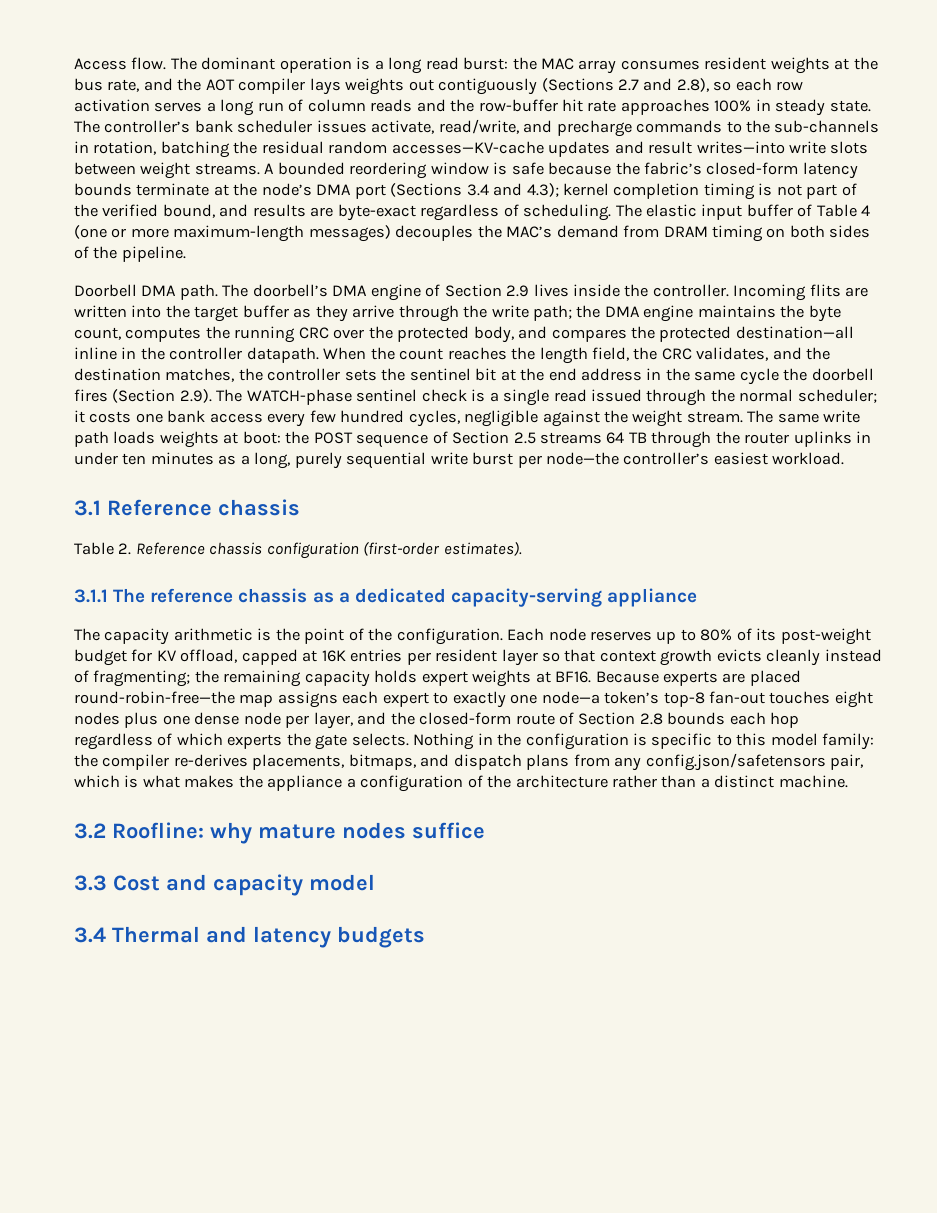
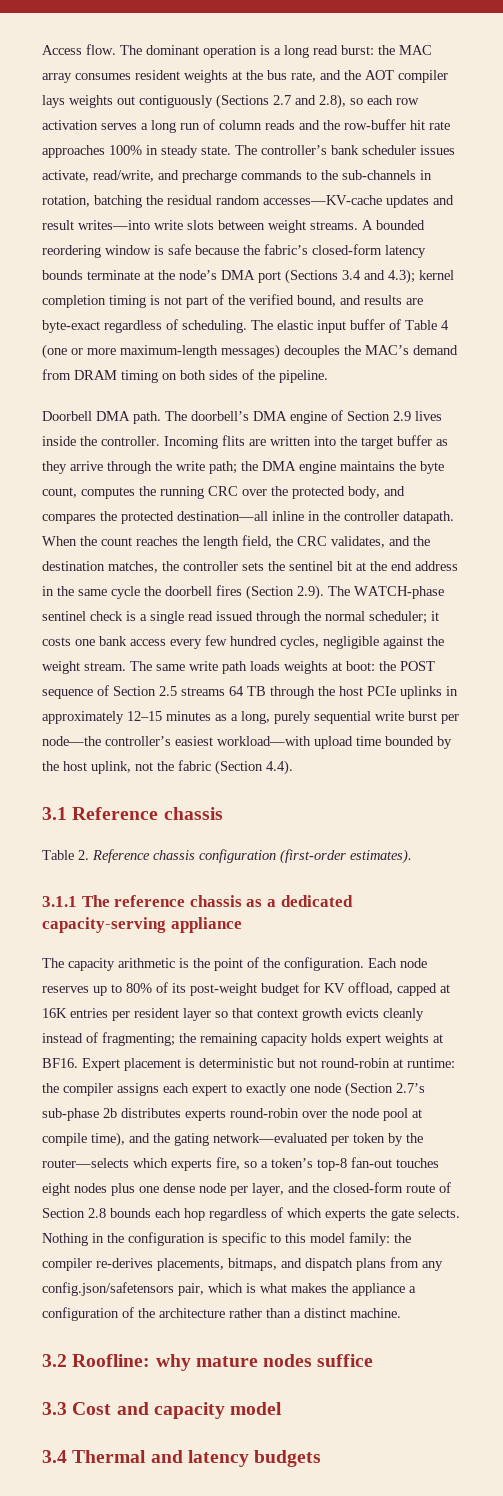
[744,431,872,447] [74,452,147,465] router uplinks in under ten -> [339,686,458,699] [42,711,162,724] host PCIe uplinks in approximately 12–15
[772,452,845,465] workload. -> [217,736,452,749] [42,760,293,775] workload—with upload time bounded by the host uplink, not the fabric (Section 4.4).
[595,670,801,686] [74,691,274,707] Because experts are placed round-robin-free—the map -> [82,1058,455,1071] [42,1083,113,1096] Expert placement is deterministic but not round-robin at runtime: the compiler
[541,691,600,704] node—a -> [314,1082,425,1097] [42,1108,422,1121] [42,1132,423,1147] [42,1157,268,1171] node (Section 2.7’s sub-phase 2b distributes experts round-robin over the node pool at compile time), and the gating network—evaluated per token by the router—selects which experts fire, so a

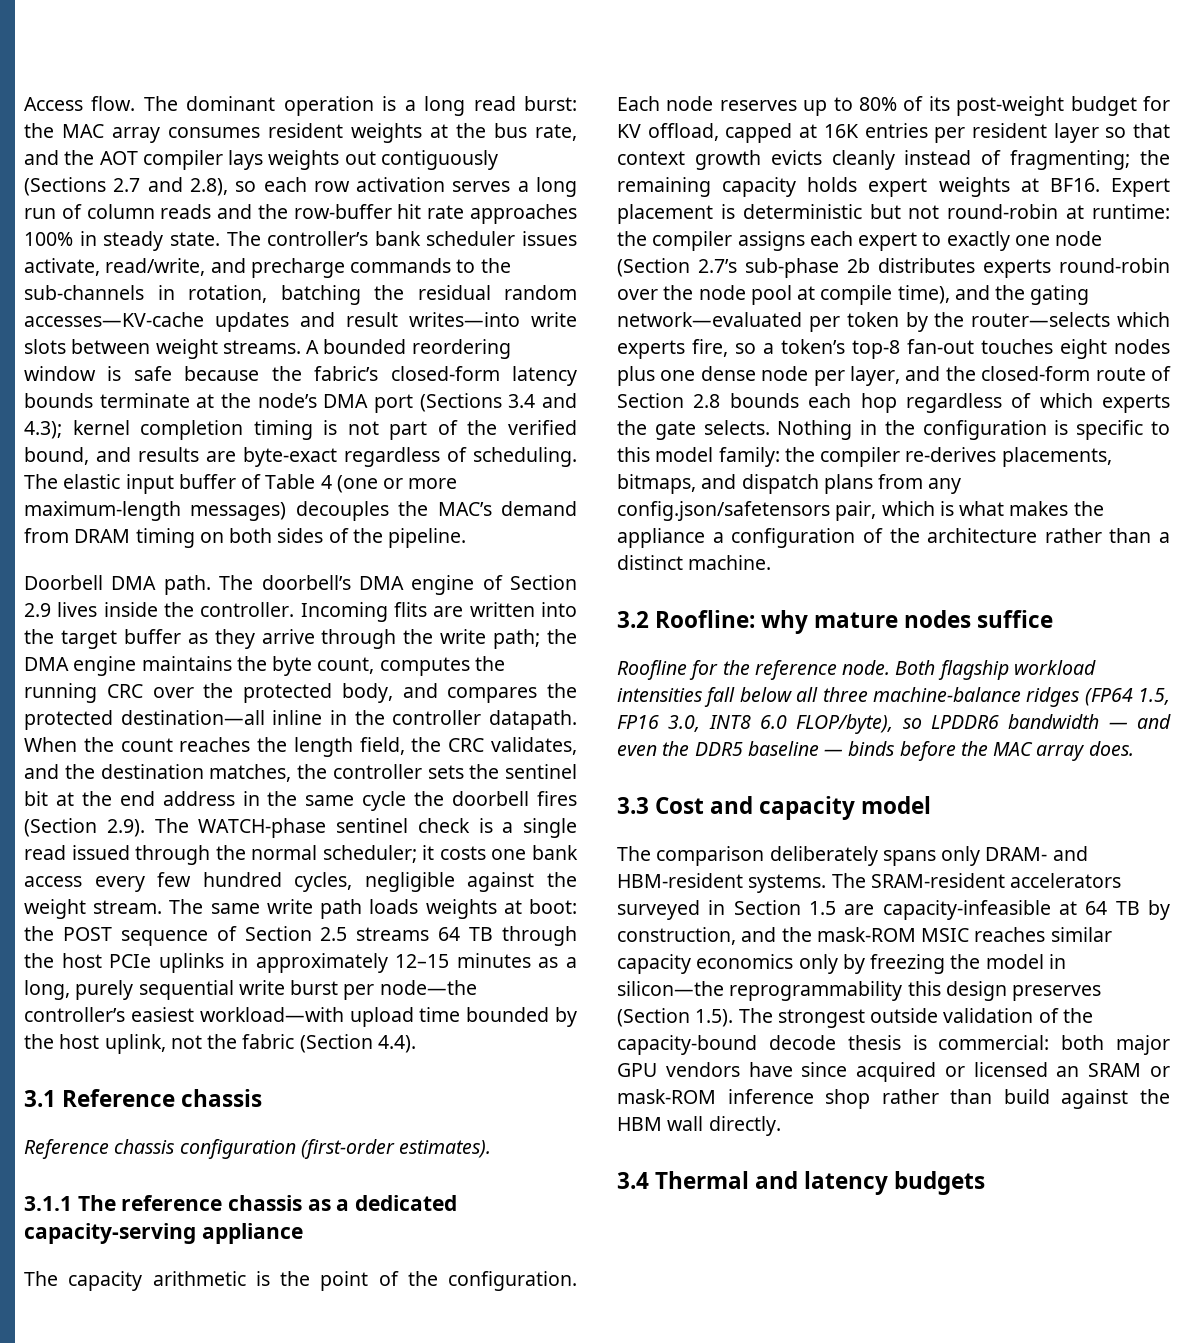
[42,850,89,860] Table 2. -> (263, 1098) none
(374, 1360) none -> [617,660,1096,680] [617,687,1170,707] [617,714,1171,734] [617,741,1134,761] // Roofline for the reference node. Both flagship workload intensities fall below all three machine-balance ridges (FP64 1.5, FP16 3.0, INT8 6.0 FLOP/byte), so LPDDR6 bandwidth — and even the DDR5 baseline — binds before the MAC array does.
(283, 1408) none -> [617,846,1088,866] [617,873,1122,893] [617,900,1170,920] [617,927,1112,945] [617,954,1066,974] [617,981,1102,1001] [617,1008,1093,1028] [617,1035,1170,1055] [617,1062,1170,1082] [617,1089,1170,1109] [617,1116,781,1136] // The comparison deliberately spans only DRAM- and HBM-resident systems. The SRAM-resident accelerators surveyed in Section 1.5 are capacity-infeasible at 64 TB by construction, and the mask-ROM MSIC reaches similar capacity economics only by freezing the model in silicon—the reprogrammability this design preserves (Section 1.5). The strongest outside validation of the capacity-bound decode thesis is commercial: both major GPU vendors have since acquired or licensed an SRAM or mask-ROM inference shop rather than build against the HBM wall directly.

